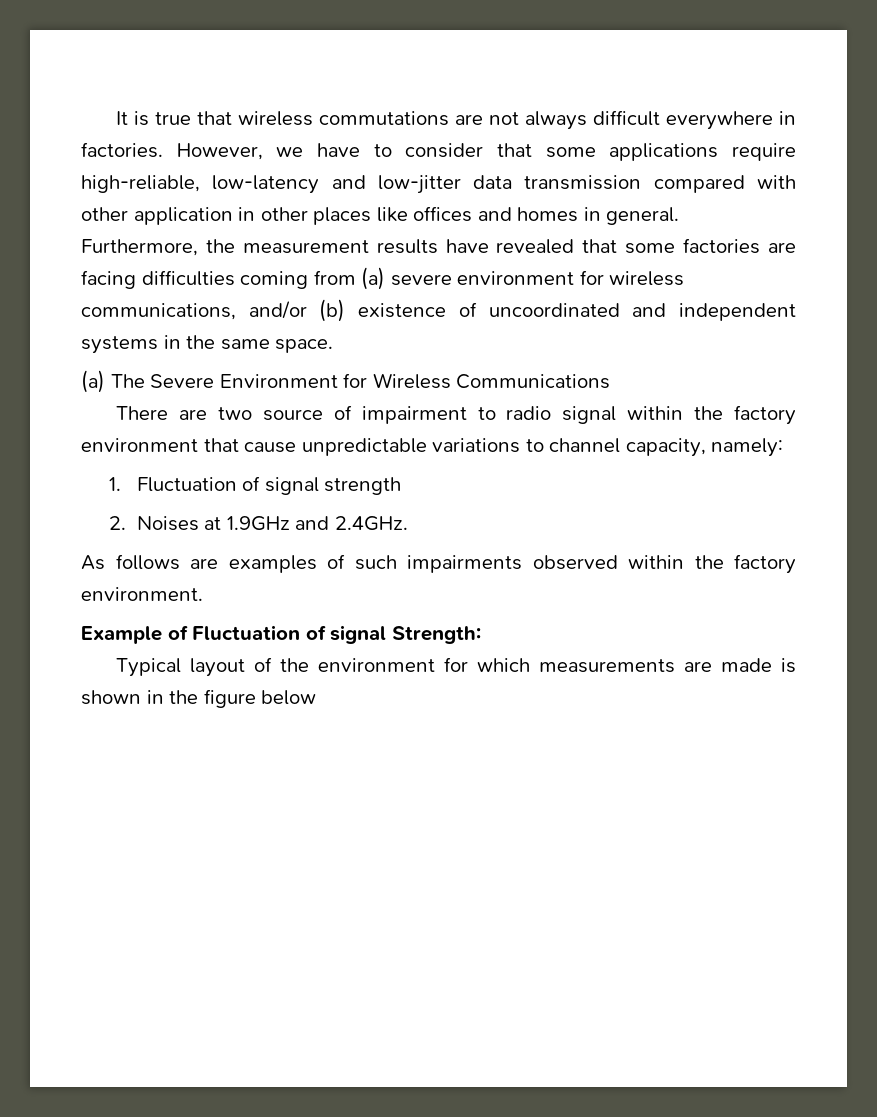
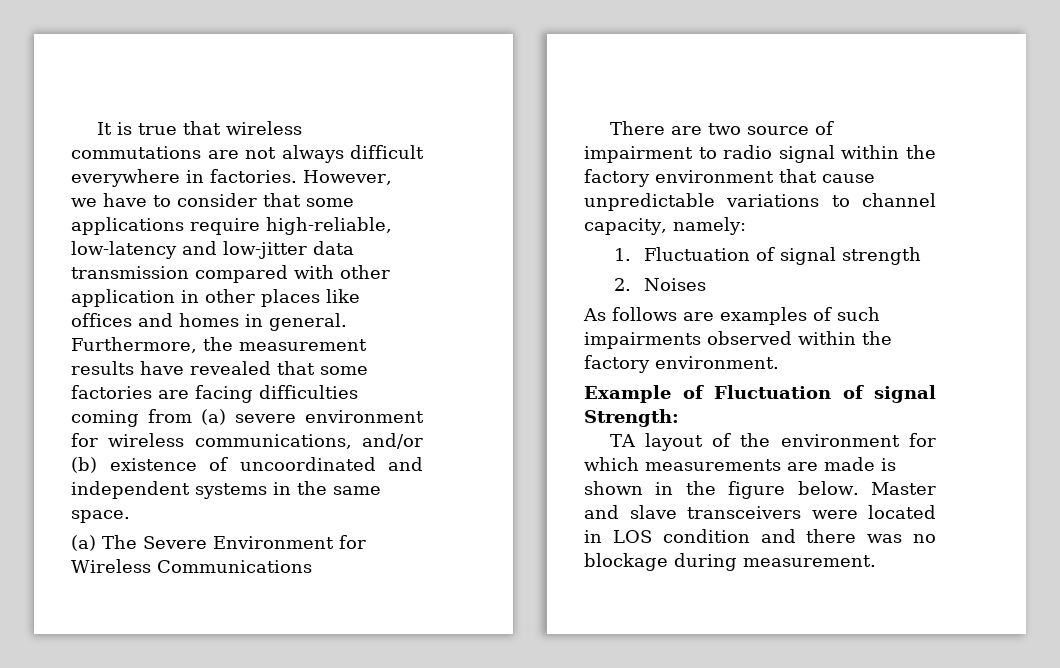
[204,516,408,531] at 1.9GHz and 2.4GHz. -> (707, 284) none
[116,658,182,677] Typical -> [609,434,636,447] TA
[261,690,317,705] below -> [797,481,936,495] [584,505,936,519] [584,529,936,543] [584,553,876,571] below. Master and slave transceivers were located in LOS condition and there was no blockage during measurement.

